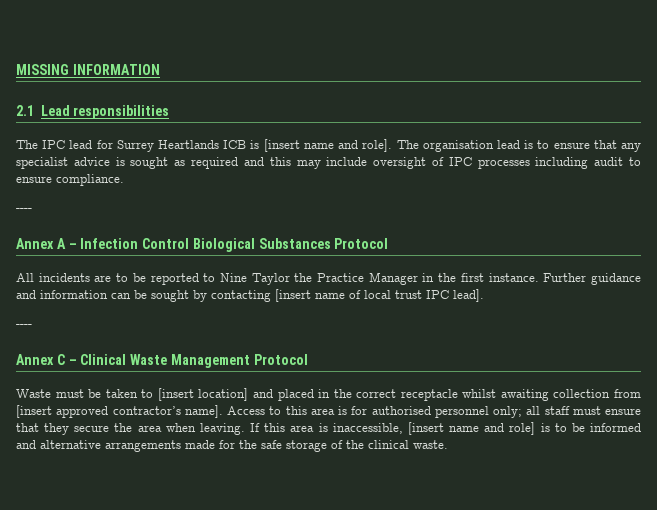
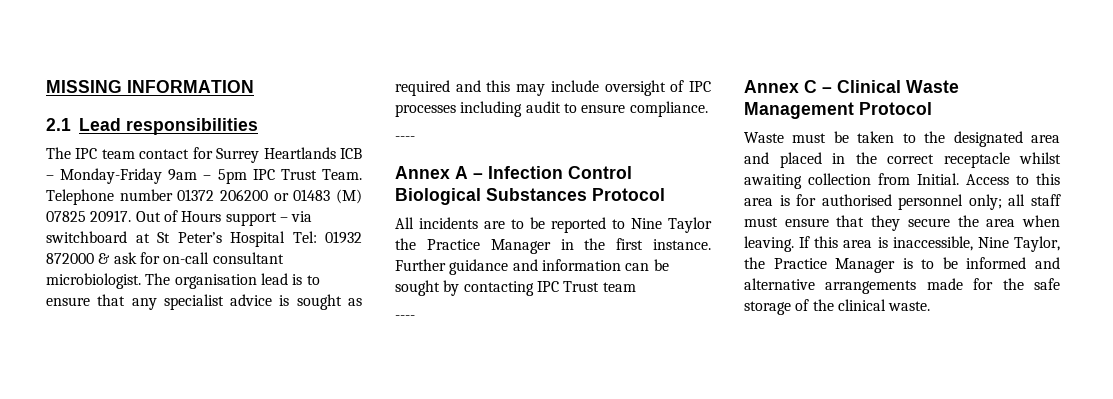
[69,140,93,149] lead -> [101,149,190,159] team contact
[250,139,393,152] is [insert name and role]. -> [46,168,362,184] [46,189,362,205] [46,210,313,226] [46,231,362,247] [46,252,284,264] [46,273,141,289] – Monday-Friday 9am – 5pm IPC Trust Team. Telephone number 01372 206200 or 01483 (M) 07825 20917. Out of Hours support – via switchboard at St Peter’s Hospital Tel: 01932 872000 & ask for on-call consultant microbiologist.
[275,289,484,302] [insert name of local trust IPC lead]. -> [536,281,636,292] IPC Trust team
[157,388,249,401] [insert location] -> [924,131,1060,147] the designated area
[16,405,223,418] [insert approved contractor’s name]. -> [917,173,959,185] Initial.
[407,422,536,435] [insert name and role] -> [977,236,1060,252] [744,257,896,273] Nine Taylor, the Practice Manager

